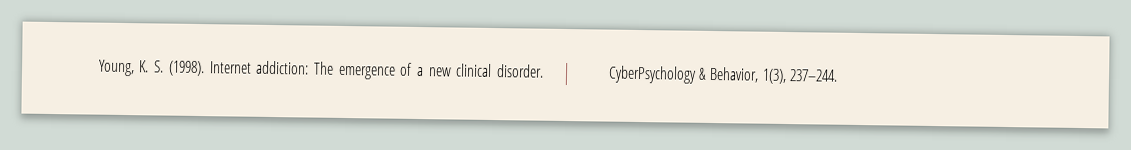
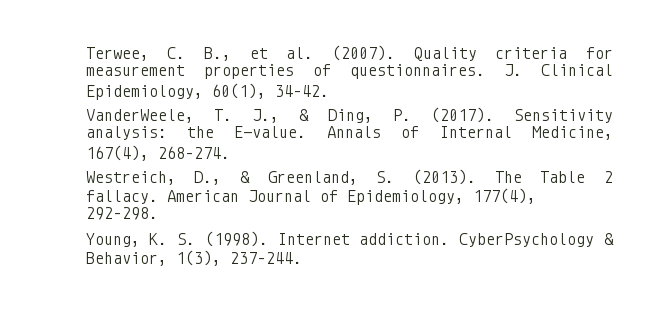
(97, 68) none -> [85,45,614,61] [85,64,613,79] [85,83,329,100] [85,107,613,123] [85,126,613,140] [85,145,230,161] [85,169,614,185] [85,188,536,205] [85,207,158,220] Terwee, C. B., et al. (2007). Quality criteria for measurement properties of questionnaires. J. Clinical Epidemiology, 60(1), 34–42. // VanderWeele, T. J., & Ding, P. (2017). Sensitivity analysis: the E-value. Annals of Internal Medicine, 167(4), 268–274. // Westreich, D., & Greenland, S. (2013). The Table 2 fallacy. American Journal of Epidemiology, 177(4), 292–298. //
[255,60,544,80] addiction: The emergence of a new clinical disorder. -> [359,233,450,245] addiction.

